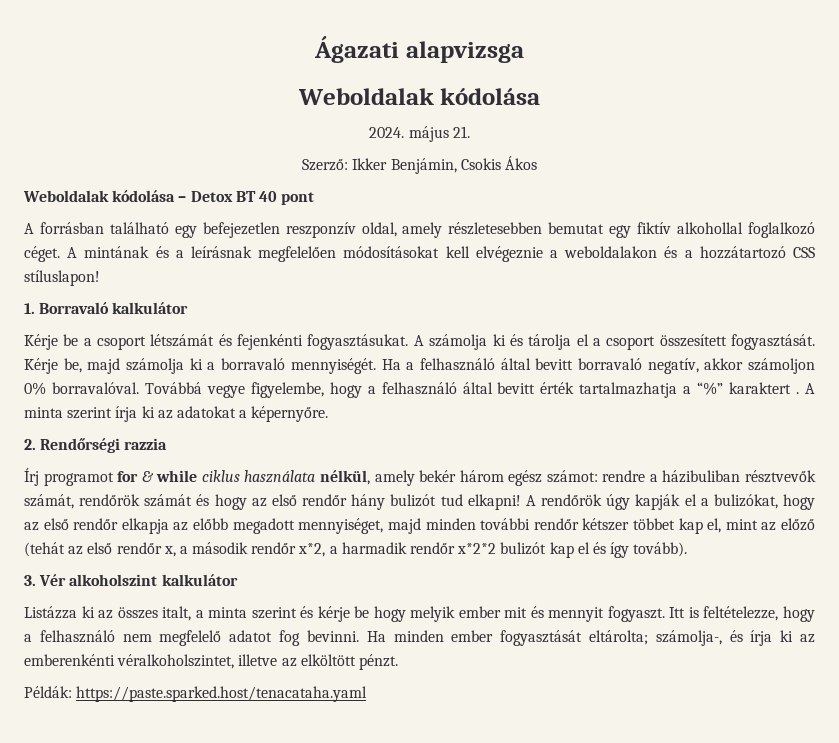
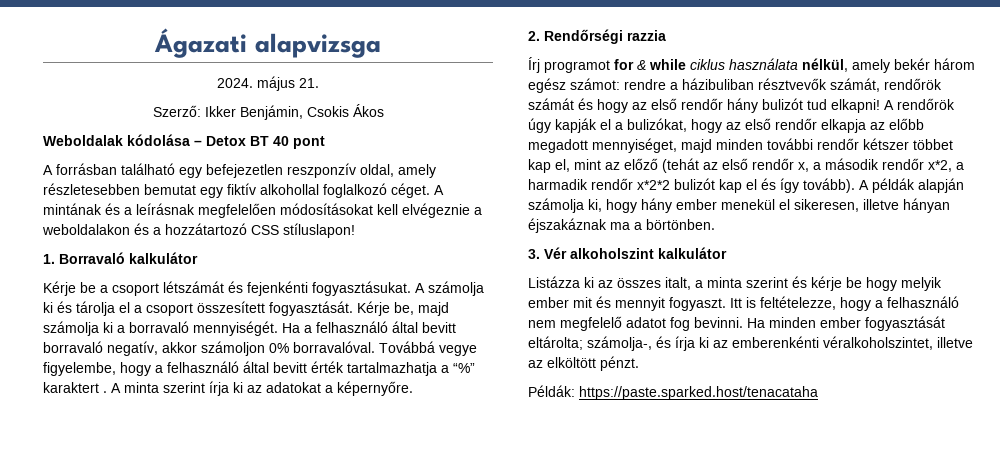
[297,88,541,105] // Weboldalak kódolása -> (381, 45) none
(688, 549) none -> [859,178,964,193] [528,198,950,213] [528,218,715,233] A példák alapján számolja ki, hogy hány ember menekül el sikeresen, illetve hányan éjszakáznak ma a börtönben.
[76,686,368,702] https://paste.sparked.host/tenacataha.yaml -> [579,386,818,400] https://paste.sparked.host/tenacataha

